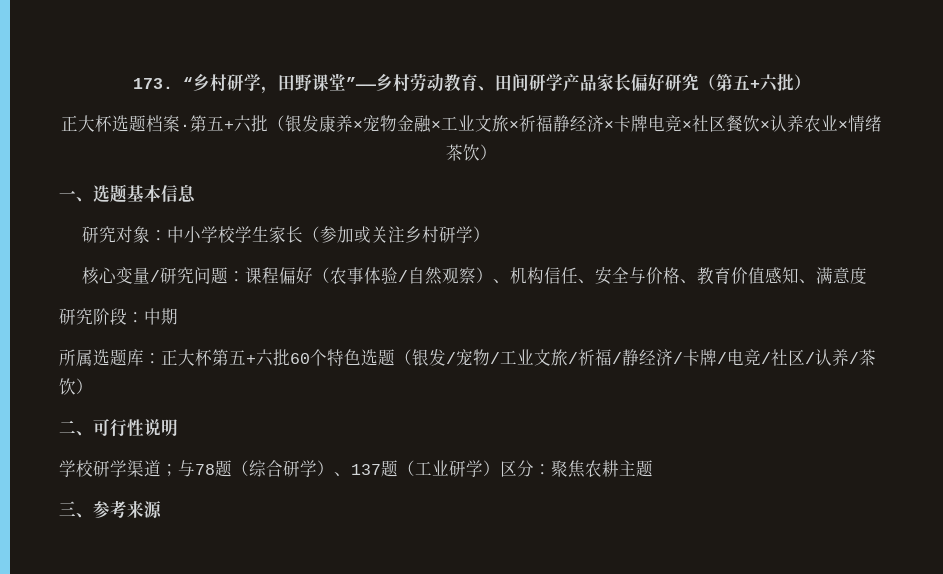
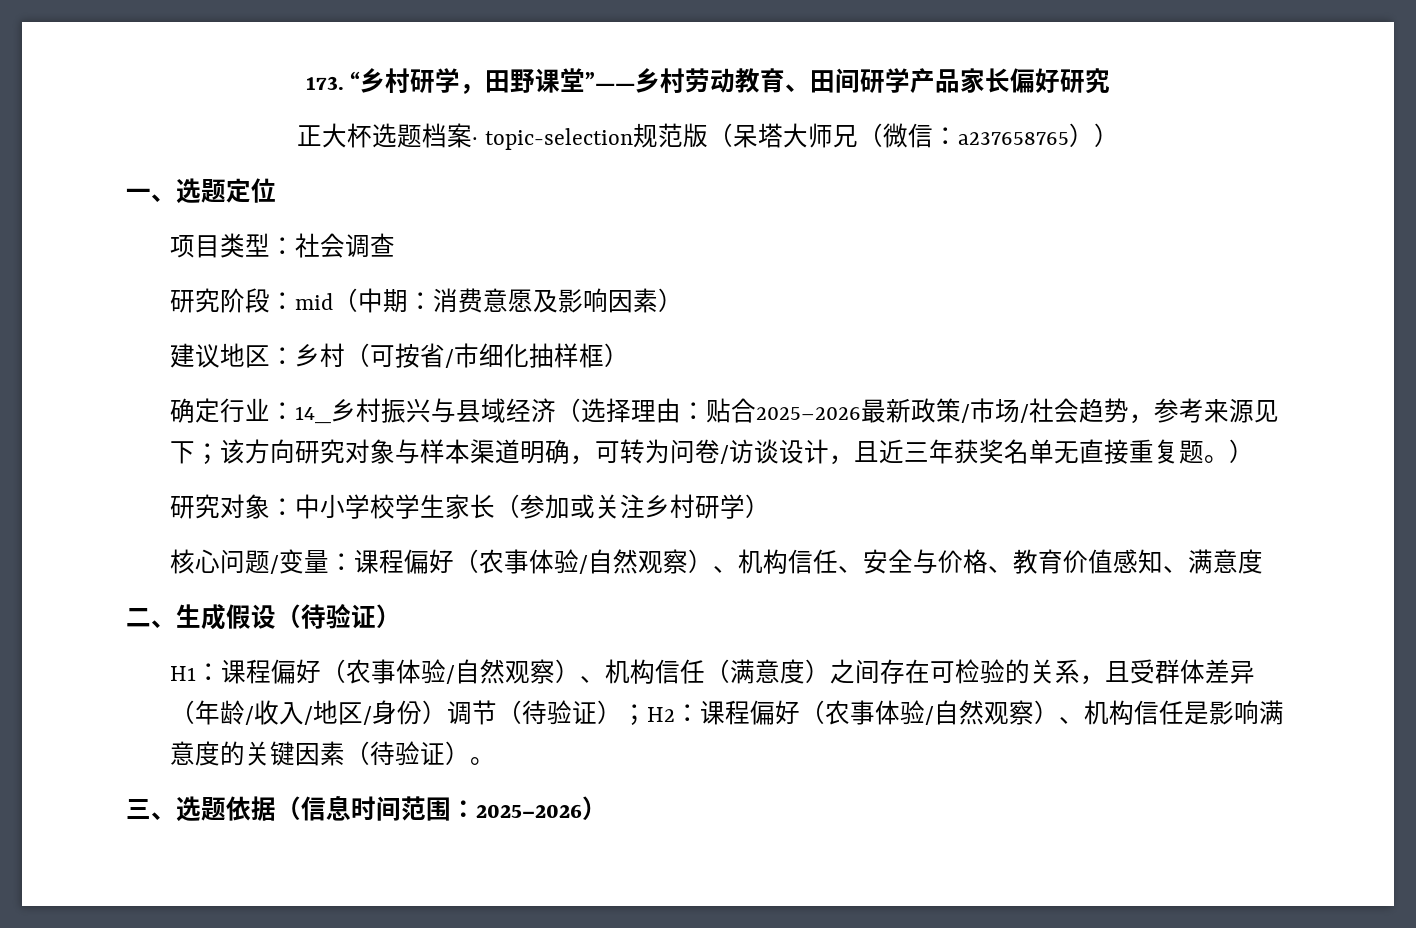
[698,73,811,92] （第五+六批） -> (1111, 81) none
[190,115,882,133] [446,144,497,161] [59,184,196,203] 第五+六批（银发康养×宠物金融×工业文旅×祈福静经济×卡牌电竞×社区餐饮×认养农业×情绪茶饮） // 一、选题基本信息 -> [484,123,1119,150] [126,178,276,204] [170,233,396,258] [170,288,684,313] [170,343,630,368] [170,398,1280,424] [170,439,1255,465] topic-selection规范版（呆塔大师兄（微信：a237658765）） // 一、选题定位 // 项目类型：社会调查 // 研究阶段：mid（中期：消费意愿及影响因素） // 建议地区：乡村（可按省/市细化抽样框） // 确定行业：14_乡村振兴与县域经济（选择理由：贴合2025–2026最新政策/市场/社会趋势，参考来源见下；该方向研究对象与样本渠道明确，可转为问卷/访谈设计，且近三年获奖名单无直接重复题。）
[116,267,229,284] 变量/研究问题 -> [220,549,330,574] 问题/变量
[59,308,178,325] [59,349,876,367] [59,378,93,395] [59,419,178,437] [59,460,653,478] [59,500,162,518] 研究阶段：中期 // 所属选题库：正大杯第五+六批60个特色选题（银发/宠物/工业文旅/祈福/静经济/卡牌/电竞/社区/认养/茶饮） // 二、可行性说明 // 学校研学渠道；与78题（综合研学）、137题（工业研学）区分：聚焦农耕主题 // 三、参考来源 -> [126,604,401,630] [170,659,1256,685] [170,700,1285,726] [170,741,496,766] [126,795,607,822] 二、生成假设（待验证） // H1：课程偏好（农事体验/自然观察）、机构信任（满意度）之间存在可检验的关系，且受群体差异（年龄/收入/地区/身份）调节（待验证）；H2：课程偏好（农事体验/自然观察）、机构信任是影响满意度的关键因素（待验证）。 // 三、选题依据（信息时间范围：2025–2026）

